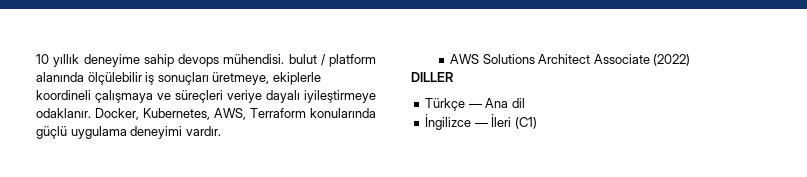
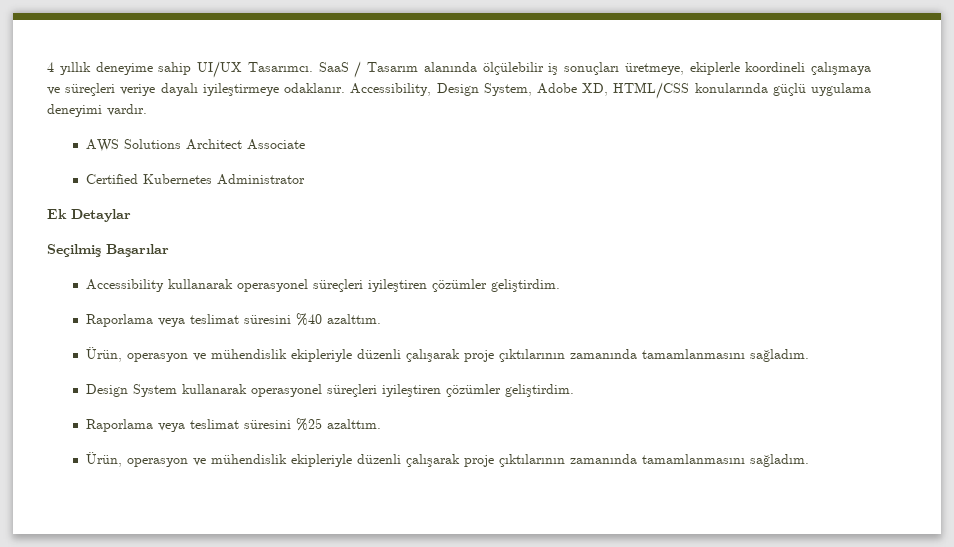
[36,54,49,64] 10 -> [47,62,54,72] 4
[178,54,376,67] devops mühendisi. bulut / platform -> [197,61,418,78] UI/UX Tasarımcı. SaaS / Tasarım
[95,108,306,120] Docker, Kubernetes, AWS, Terraform -> [350,82,690,99] Accessibility, Design System, Adobe XD, HTML/CSS
[653,54,691,66] [411,72,454,82] [425,98,525,111] [425,114,537,130] (2022) // DILLER // Türkçe — Ana dil // İngilizce — İleri (C1) -> [85,174,305,185] [47,209,131,222] [47,244,169,257] [85,279,560,292] [85,313,381,327] [85,347,809,362] [85,384,574,397] [85,418,381,432] [85,452,809,467] // Certified Kubernetes Administrator // Ek Detaylar // Seçilmiş Başarılar // Accessibility kullanarak operasyonel süreçleri iyileştiren çözümler geliştirdim. // Raporlama veya teslimat süresini %40 azalttım. // Ürün, operasyon ve mühendislik ekipleriyle düzenli çalışarak proje çıktılarının zamanında tamamlanmasını sağladım. // Design System kullanarak operasyonel süreçleri iyileştiren çözümler geliştirdim. // Raporlama veya teslimat süresini %25 azalttım. // Ürün, operasyon ve mühendislik ekipleriyle düzenli çalışarak proje çıktılarının zamanında tamamlanmasını sağladım.

